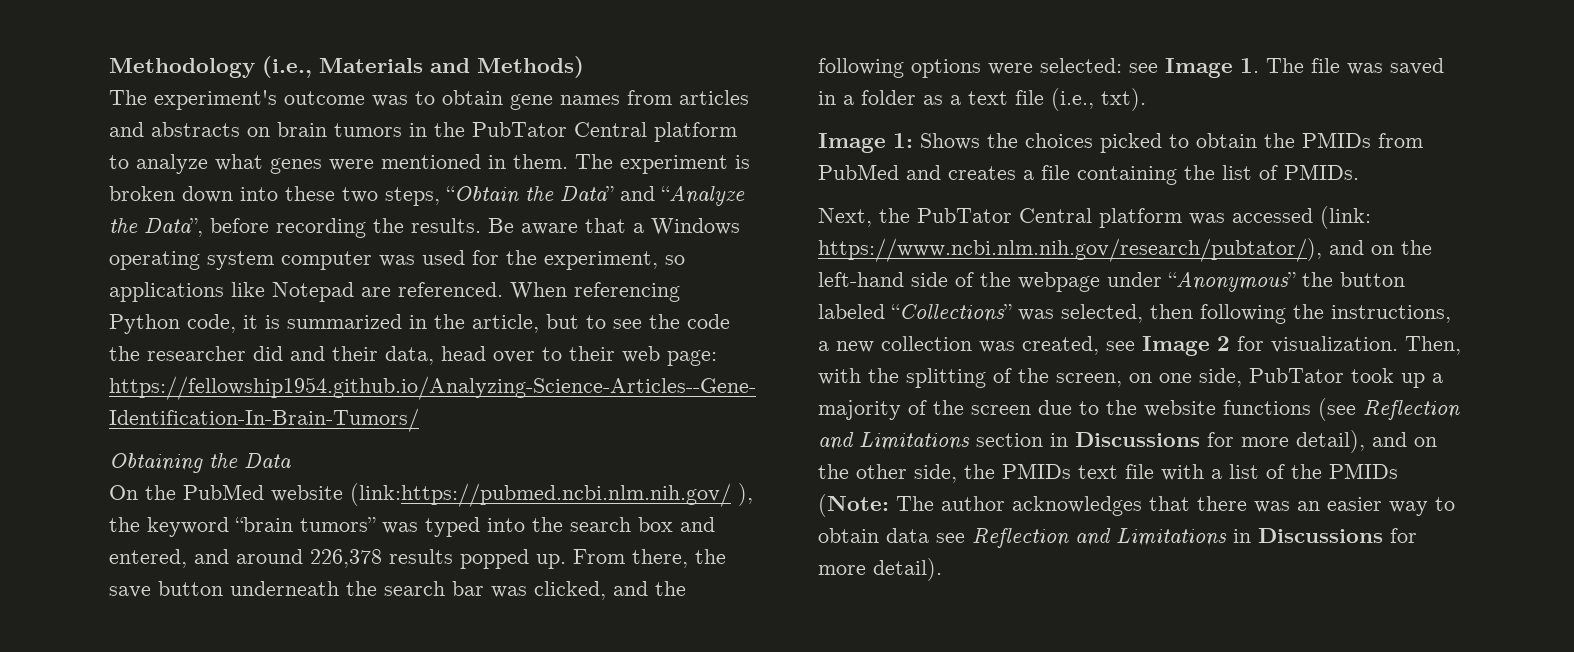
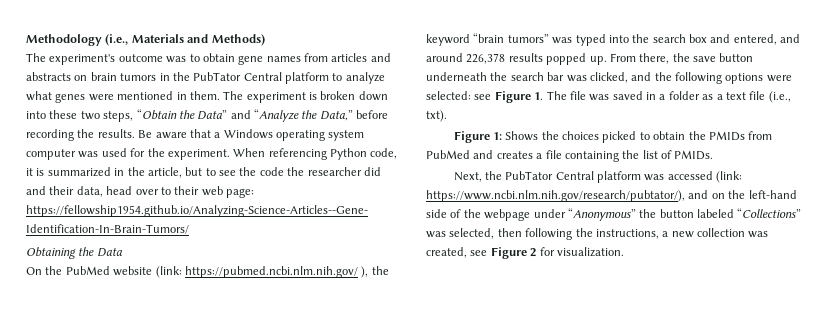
[144,218,203,237] Data”, -> [319,110,353,121] Data,”
[544,251,685,270] [109,282,503,302] experiment, so applications like Notepad are referenced. -> [167,149,230,160] experiment.
[350,483,731,507] (link:https://pubmed.ncbi.nlm.nih.gov/ -> [155,266,358,278] (link: https://pubmed.ncbi.nlm.nih.gov/
[1165,58,1233,78] Image -> [494,91,531,103] Figure
[818,133,886,153] Image -> [453,131,490,143] Figure
[1142,336,1210,356] Image -> [490,247,527,259] Figure
[1405,336,1461,355] [818,368,1443,388] [818,398,1460,421] [818,430,1437,453] [818,463,1398,483] [818,494,1455,517] [818,528,1417,548] [818,558,942,581] Then, with the splitting of the screen, on one side, PubTator took up a majority of the screen due to the website functions (see Reflection and Limitations section in Discussions for more detail), and on the other side, the PMIDs text file with a list of the PMIDs (Note: The author acknowledges that there was an easier way to obtain data see Reflection and Limitations in Discussions for more detail). -> (624, 252) none

